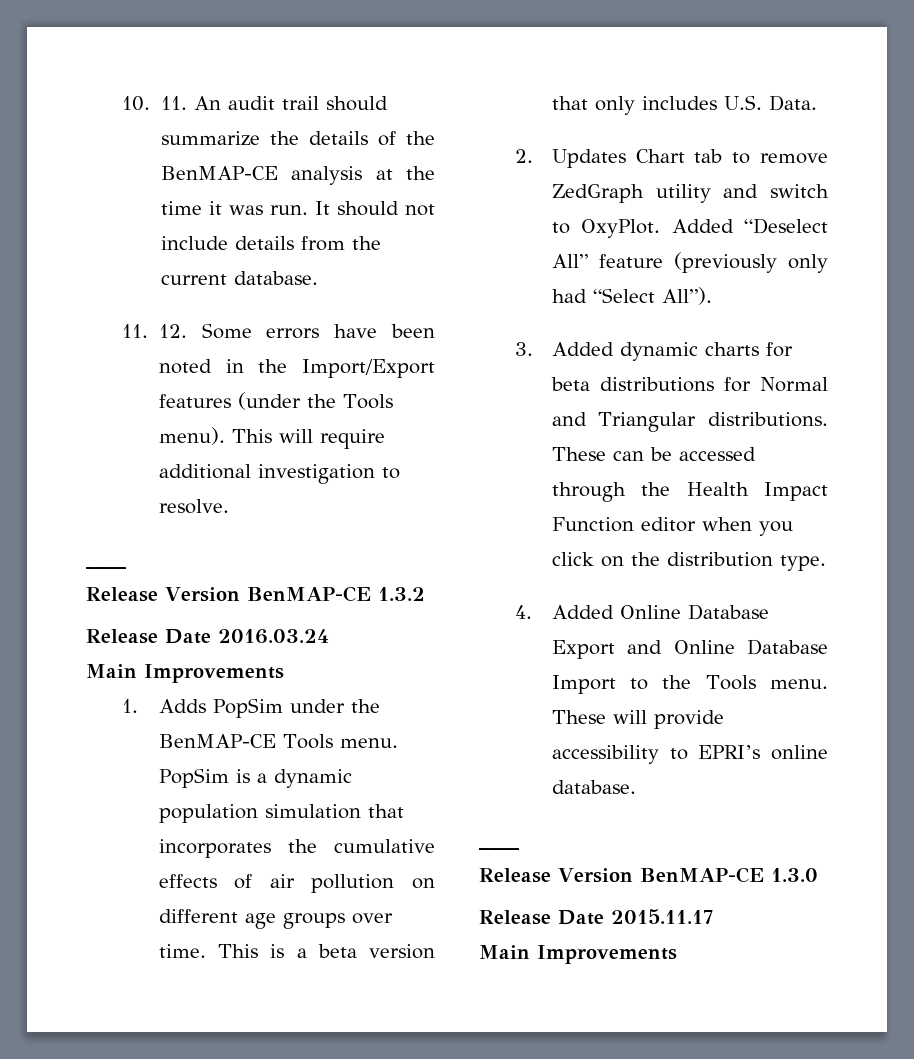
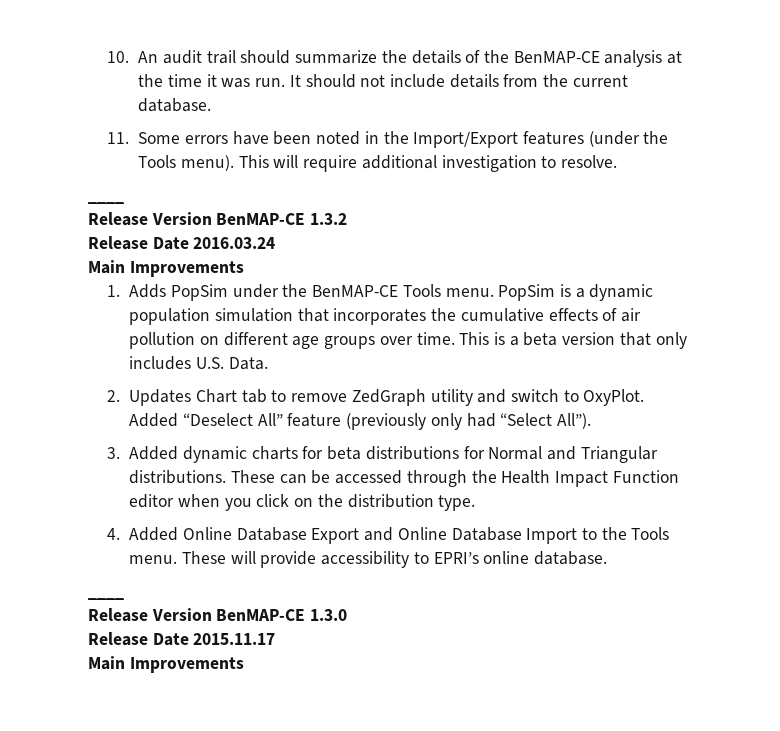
[160,96,187,110] 11. -> (130, 57) none
[158,324,187,338] 12. -> (130, 138) none

